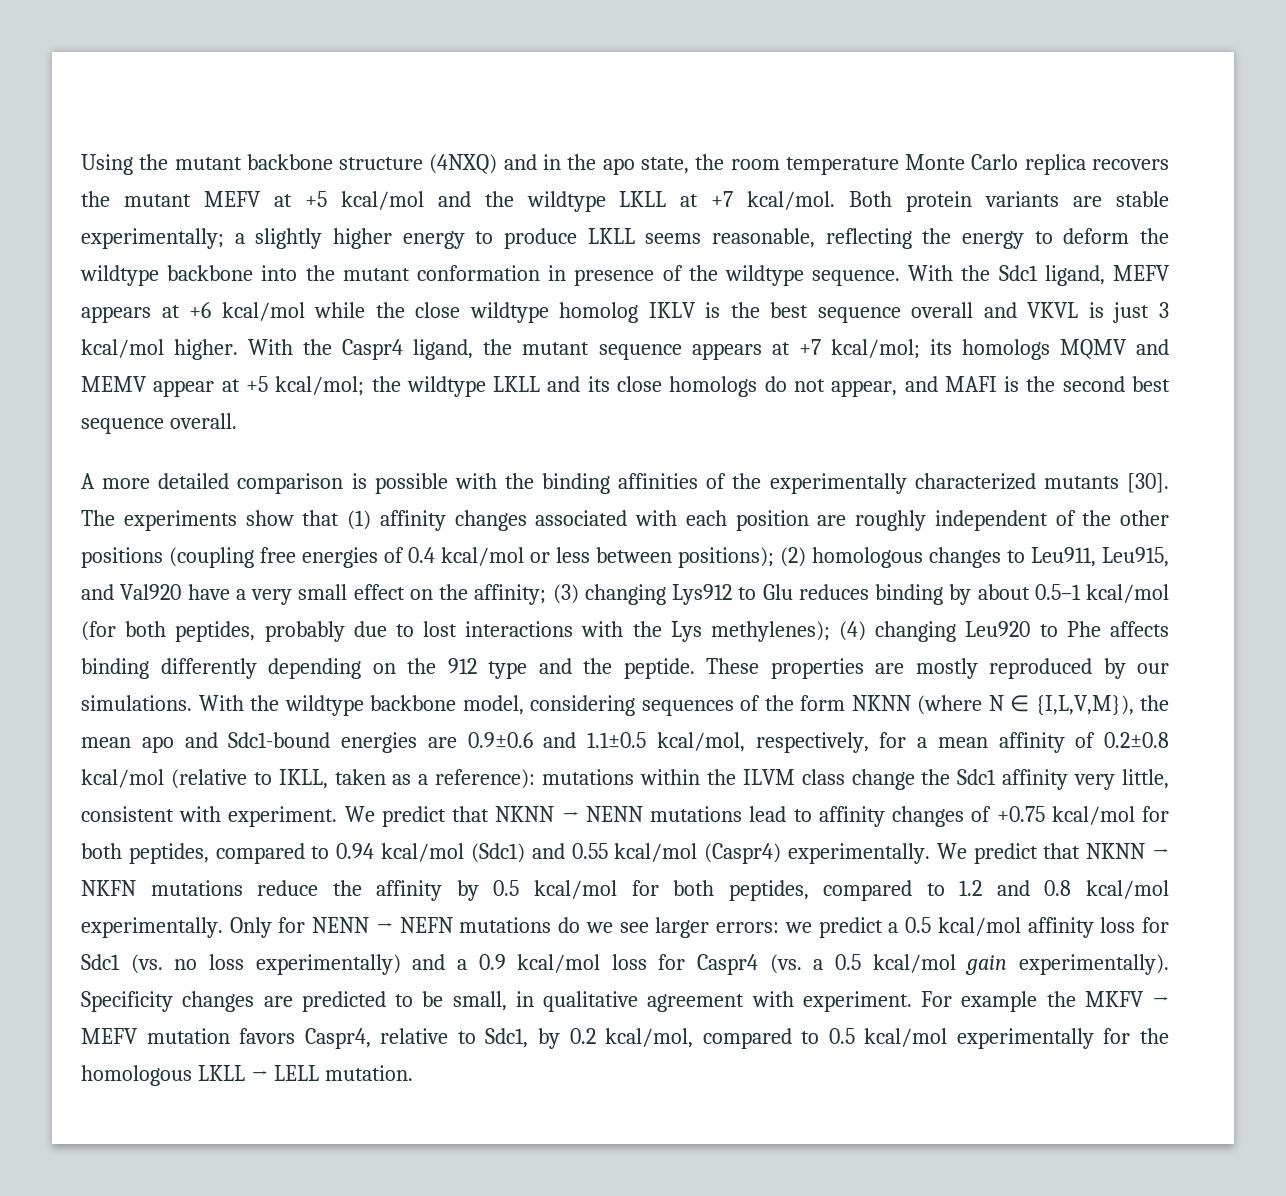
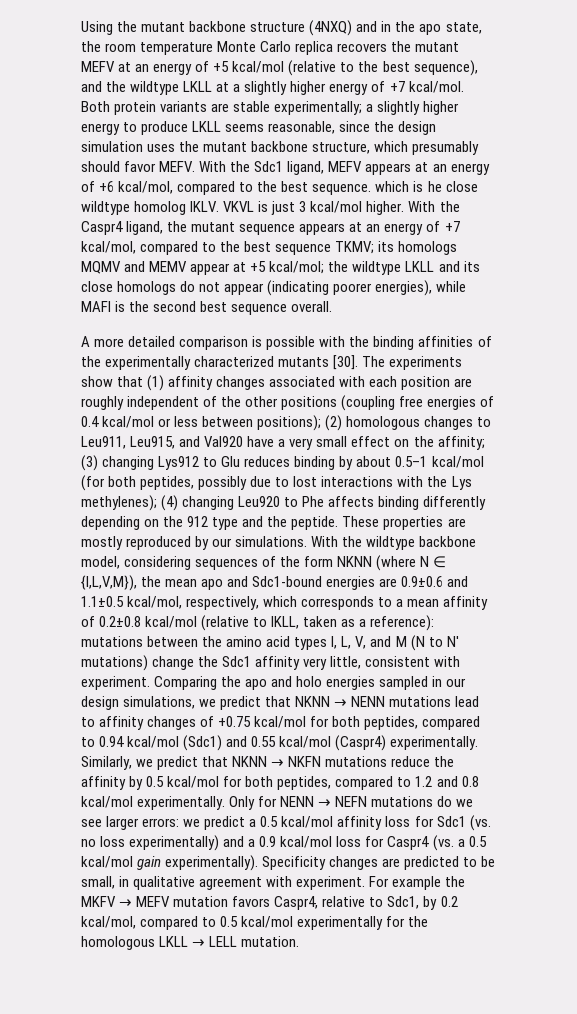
[304,191,424,210] +5 kcal/mol -> [135,60,478,76] an energy of +5 kcal/mol (relative to the best sequence),
(699, 200) none -> [233,81,386,95] a slightly higher energy of
[825,228,1169,249] [80,265,901,286] reflecting the energy to deform the wildtype backbone into the mutant conformation in presence of the wildtype sequence. -> [339,121,437,135] [81,141,480,155] [81,161,196,172] since the design simulation uses the mutant backbone structure, which presumably should favor MEFV.
[189,302,1017,323] +6 kcal/mol while the close wildtype homolog IKLV is the best sequence overall and -> [432,163,490,175] [81,181,478,195] [81,201,220,215] an energy of +6 kcal/mol, compared to the best sequence. which is he close wildtype homolog IKLV.
[798,339,920,359] +7 kcal/mol; -> [366,221,460,235] [81,241,375,255] an energy of +7 kcal/mol, compared to the best sequence TKMV;
[831,376,938,397] appear, and -> [224,280,467,296] appear (indicating poorer energies), while
[264,621,345,642] probably -> [198,476,248,490] possibly
[879,732,907,748] for -> [263,596,393,610] which corresponds to
[640,769,845,785] within the ILVM class -> [147,635,459,651] [81,655,148,671] between the amino acid types I, L, V, and M (N to N' mutations)
[344,806,375,822] We -> [154,676,467,690] [81,696,217,710] Comparing the apo and holo energies sampled in our design simulations, we
[936,843,967,859] We -> [81,756,154,770] Similarly, we

